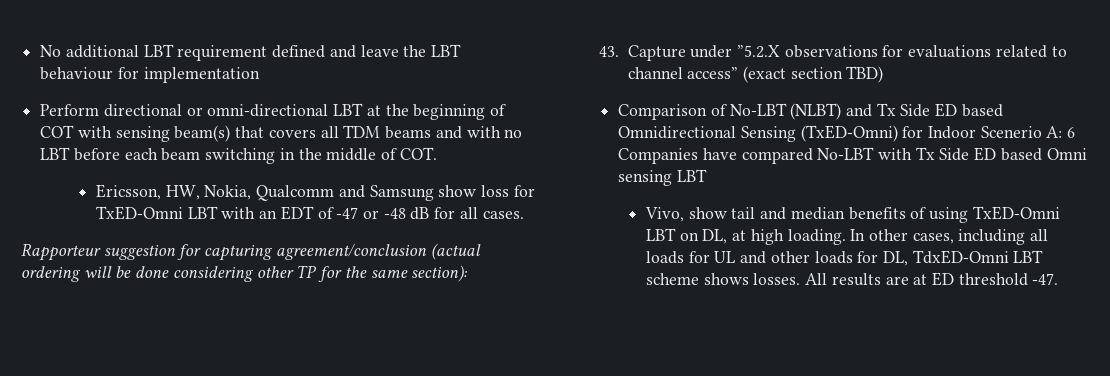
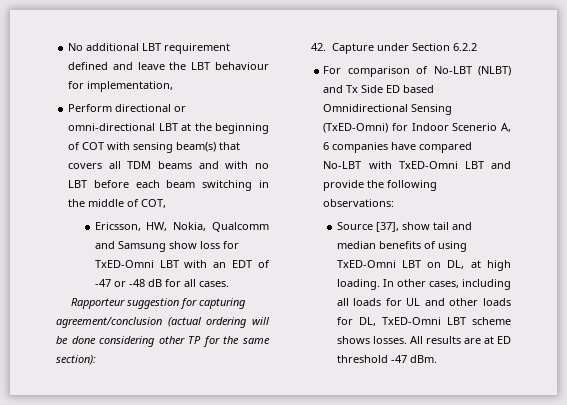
[143,67,260,83] implementation -> [87,81,174,92] implementation,
[399,147,437,160] COT. -> [141,199,167,208] COT,
[598,46,619,57] 43. -> [311,43,327,51] 42.
[737,45,1067,58] [627,66,884,83] [618,104,708,120] ”5.2.X observations for evaluations related to channel access” (exact section TBD) // Comparison -> [411,43,477,51] [323,66,410,77] Section 6.2.2 // For comparison
[1046,126,1076,138] [618,148,699,164] A: 6 Companies -> [500,123,511,132] [323,142,389,153] A, 6 companies
[915,147,1087,161] [618,169,707,186] [644,207,684,222] Tx Side ED based Omni sensing LBT // Vivo, -> [398,161,511,169] [323,180,438,191] [323,199,395,207] [336,222,399,232] TxED-Omni LBT and provide the following observations: // Source [37],
[912,250,1009,264] TdxED-Omni -> [381,317,441,325] TxED-Omni
[1032,273,1059,285] -47. -> [390,355,437,363] -47 dBm.

